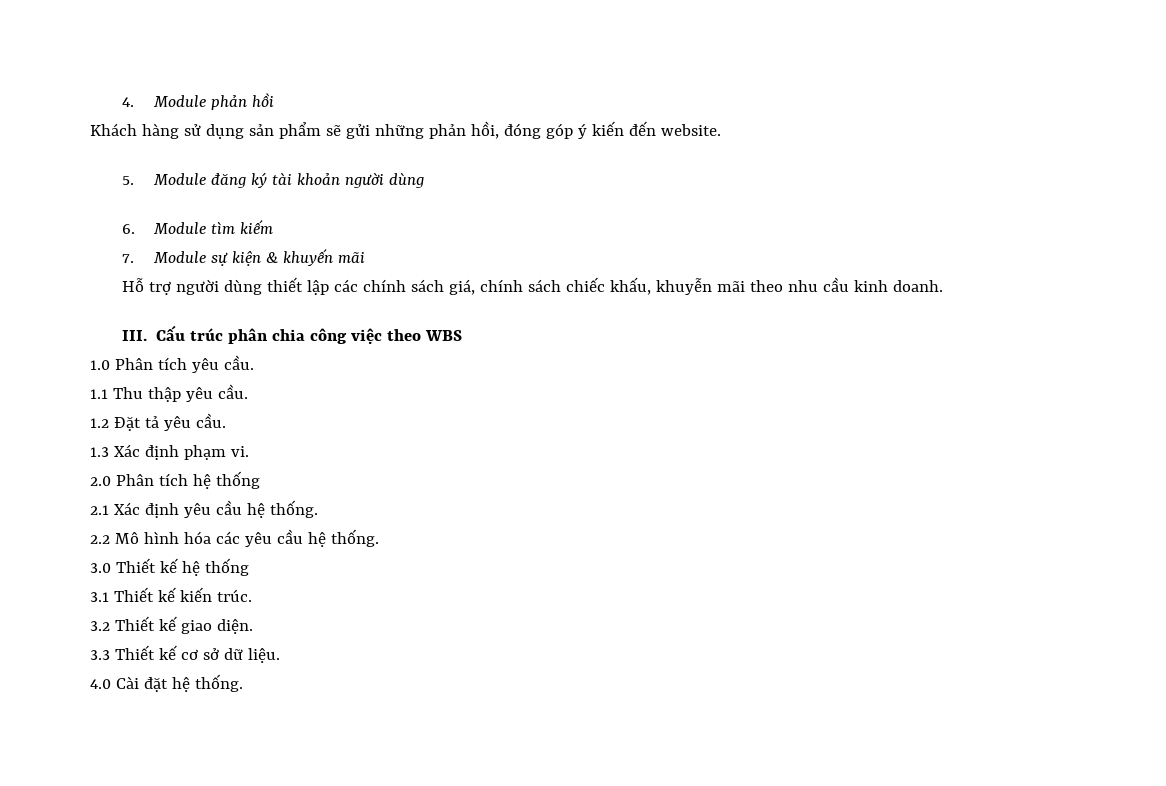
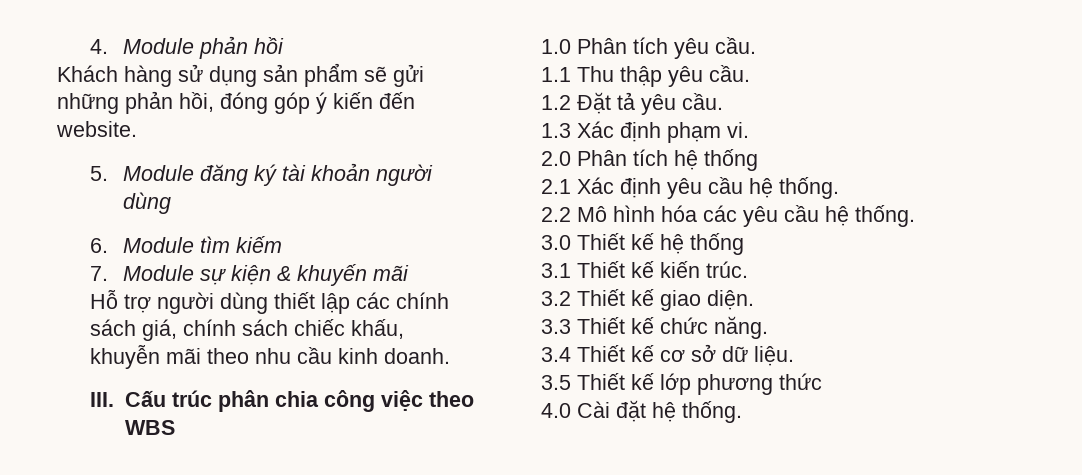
(177, 652) none -> [660,316,768,339] [541,345,654,362] chức năng. // 3.4 Thiết kế
(280, 655) none -> [541,373,822,395] // 3.5 Thiết kế lớp phương thức

